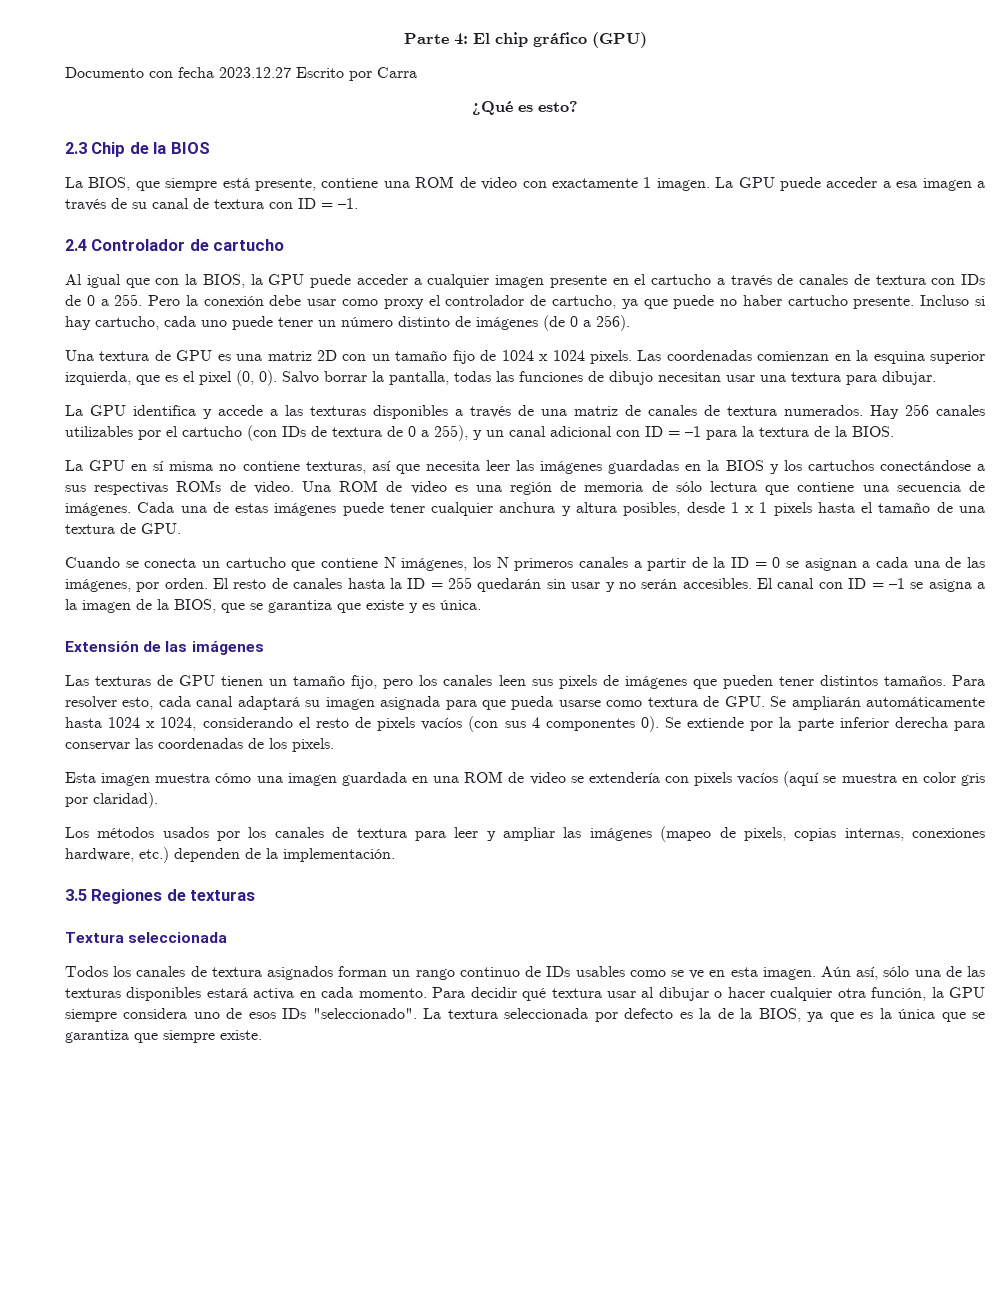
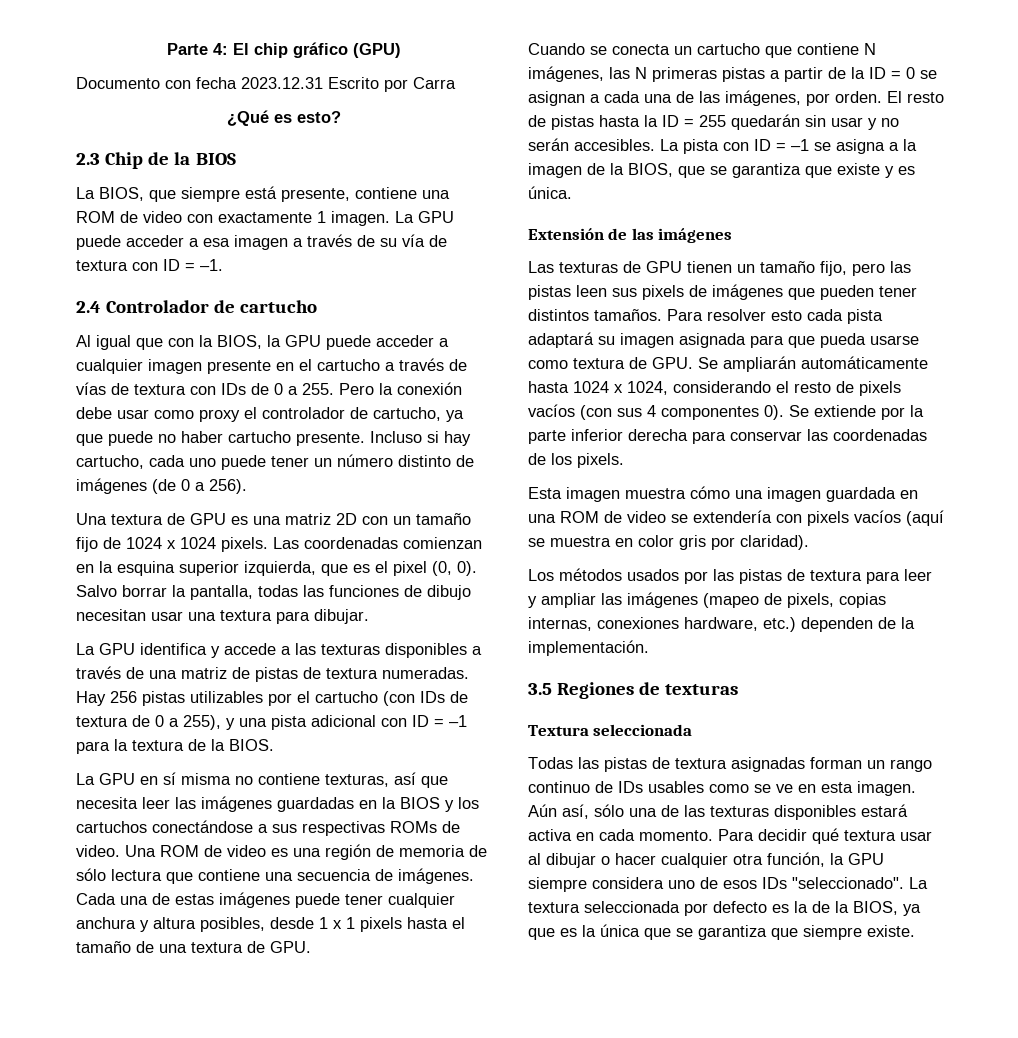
[219,67,291,78] 2023.12.27 -> [241,77,323,89] 2023.12.31
[152,198,189,209] canal -> [402,234,425,247] vía
[799,274,848,285] canales -> [76,382,106,395] vías
[648,405,863,416] canales de textura numerados. -> [255,667,469,682] pistas de textura numeradas.
[936,405,985,416] canales -> [142,691,185,706] pistas
[486,426,546,437] un canal -> [239,715,307,730] una pista
[472,557,628,571] los N primeros canales -> [609,67,765,82] las N primeras pistas
[293,578,343,589] canales -> [551,115,594,130] pistas
[757,578,815,589] El canal -> [660,139,719,154] La pista
[419,675,493,686] los canales -> [890,261,911,273] [528,285,571,300] las pistas
[122,696,234,710] esto, cada canal -> [771,309,883,324] esto cada pista
[248,827,324,838] los canales -> [713,569,782,584] las pistas
[65,966,334,980] Todos los canales de textura asignados -> [528,757,805,772] Todas las pistas de textura asignadas

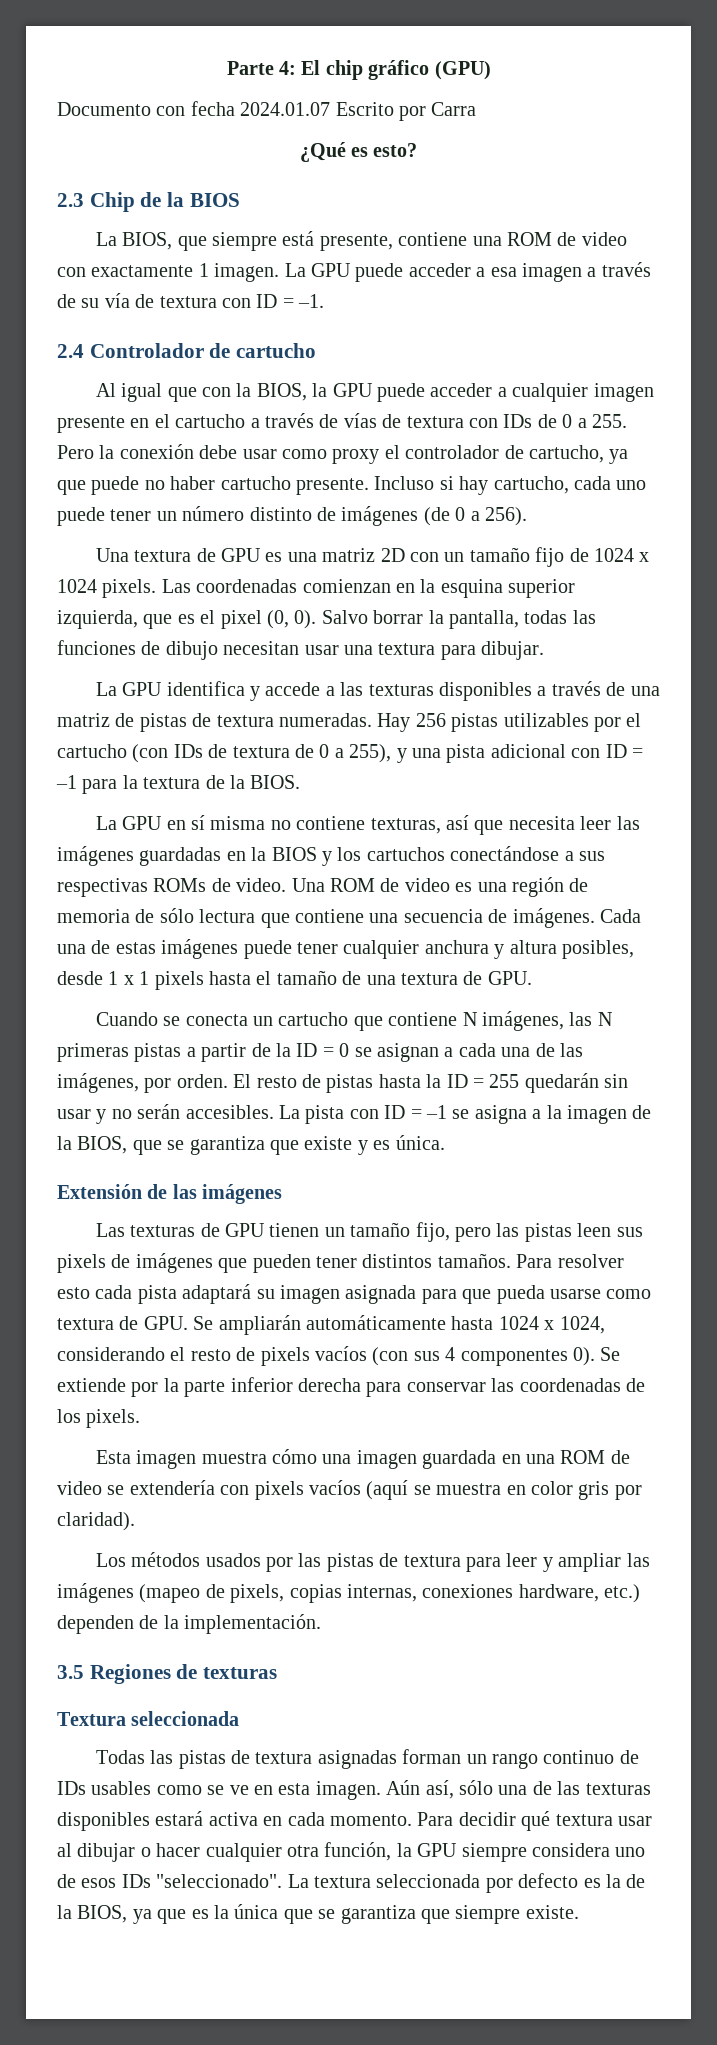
[241,77,323,89] 2023.12.31 -> [240,102,331,116] 2024.01.07

